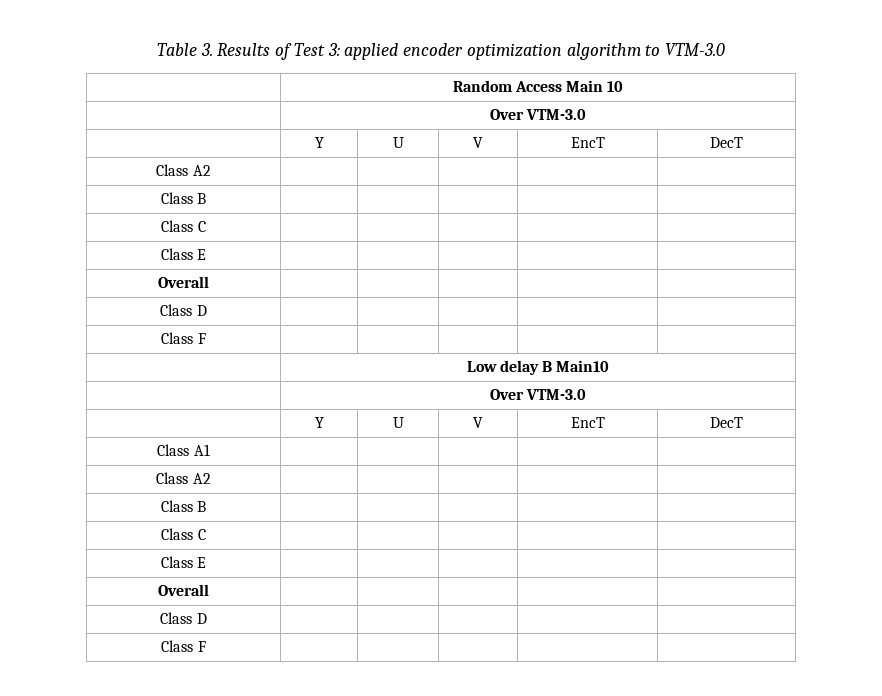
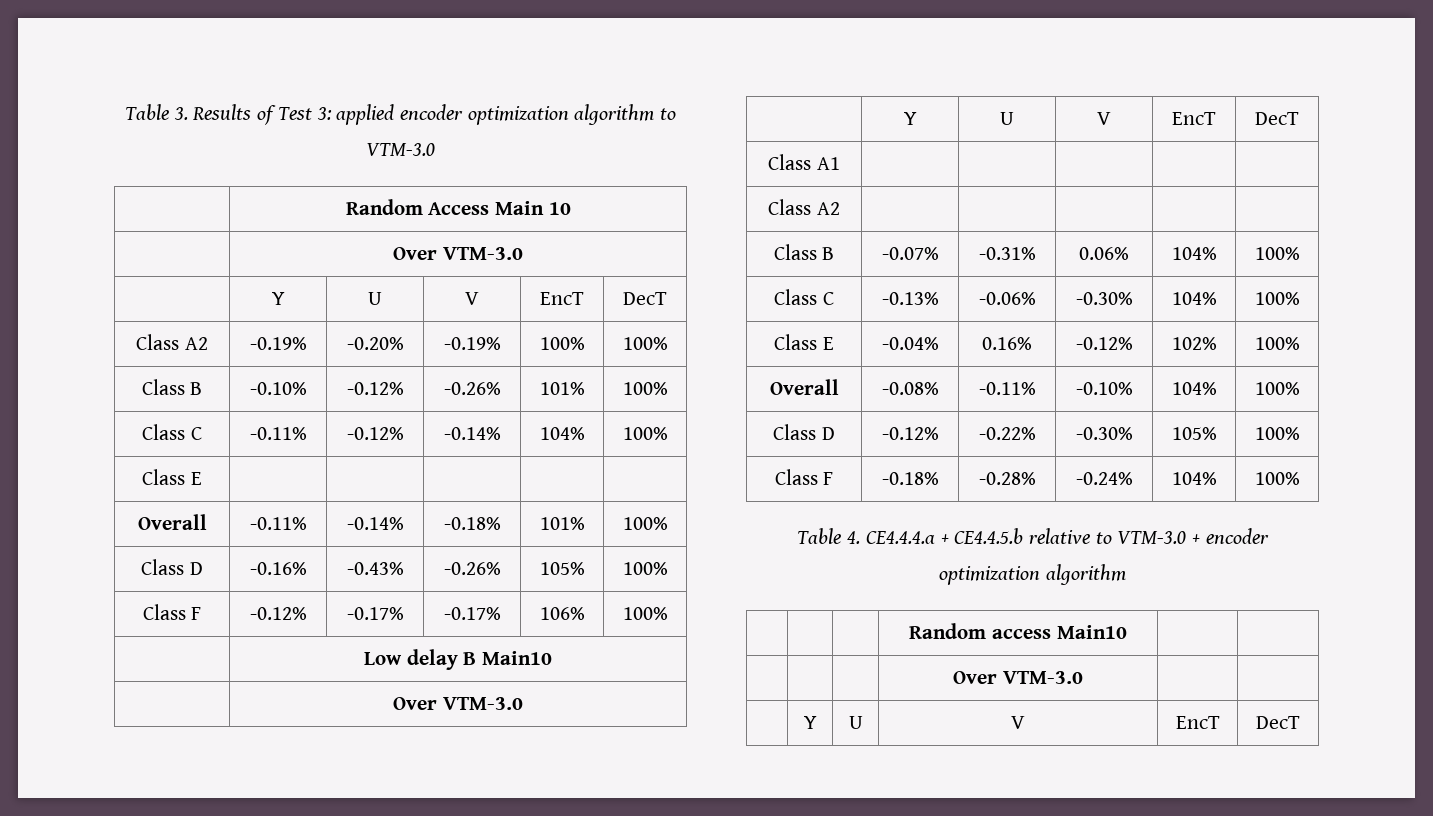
[160,192,207,204] [161,220,206,232] [160,248,207,260] [158,276,209,288] [160,304,207,316] [161,332,206,344] | | | | // Class B | | | | | // Class C | | | | | // Class E | | | | | // Overall | | | | | // Class D | | | | | // Class F | | | | | -> [249,337,307,350] [346,337,404,350] [443,337,501,350] [539,337,585,350] [622,337,668,350] [141,379,203,395] [249,382,307,395] [346,382,404,395] [443,382,501,395] [539,382,585,395] [622,382,668,395] [142,424,202,440] [249,427,307,440] [346,427,404,440] [443,427,501,440] [539,427,585,440] [622,427,668,440] [142,469,202,485] [137,514,207,530] [249,517,307,530] [346,517,404,530] [443,517,501,530] [539,517,585,530] [622,517,668,530] [141,559,203,575] [249,562,307,575] [346,562,404,575] [443,562,501,575] [539,562,585,575] [622,562,668,575] [142,604,202,620] [249,607,307,620] [346,607,404,620] [443,607,501,620] [539,607,585,620] [622,607,668,620] -0.19% | -0.20% | -0.19% | 100% | 100% // Class B | -0.10% | -0.12% | -0.26% | 101% | 100% // Class C | -0.11% | -0.12% | -0.14% | 104% | 100% // Class E | | | | | // Overall | -0.11% | -0.14% | -0.18% | 101% | 100% // Class D | -0.16% | -0.43% | -0.26% | 105% | 100% // Class F | -0.12% | -0.17% | -0.17% | 106% | 100%
[161,528,206,540] [160,556,207,568] [158,584,209,596] [160,612,207,624] [161,640,206,652] | | | | // Class C | | | | | // Class E | | | | | // Overall | | | | | // Class D | | | | | // Class F | | | | | -> [881,247,939,260] [978,247,1036,260] [1079,247,1129,260] [1171,247,1217,260] [1254,247,1300,260] [774,289,834,305] [881,292,939,305] [978,292,1036,305] [1075,292,1133,305] [1171,292,1217,305] [1254,292,1300,305] [774,334,834,350] [881,337,939,350] [982,337,1032,350] [1075,337,1133,350] [1171,337,1217,350] [1254,337,1300,350] [769,379,839,395] [881,382,939,395] [978,382,1036,395] [1075,382,1133,395] [1171,382,1217,395] [1254,382,1300,395] [773,424,835,440] [881,427,939,440] [978,427,1036,440] [1075,427,1133,440] [1171,427,1217,440] [1254,427,1300,440] [774,469,834,485] [881,472,939,485] [978,472,1036,485] [1075,472,1133,485] [1171,472,1217,485] [1254,472,1300,485] [797,528,1269,544] [939,564,1126,585] [909,623,1127,639] [953,671,1083,684] [803,716,817,729] [848,716,863,729] [1011,716,1025,729] [1175,716,1220,729] [1256,716,1300,729] -0.07% | -0.31% | 0.06% | 104% | 100% // Class C | -0.13% | -0.06% | -0.30% | 104% | 100% // Class E | -0.04% | 0.16% | -0.12% | 102% | 100% // Overall | -0.08% | -0.11% | -0.10% | 104% | 100% // Class D | -0.12% | -0.22% | -0.30% | 105% | 100% // Class F | -0.18% | -0.28% | -0.24% | 104% | 100% // Table 4. CE4.4.4.a + CE4.4.5.b relative to VTM-3.0 + encoder optimization algorithm // | | | Random access Main10 | | // | | | Over VTM-3.0 | | // | Y | U | V | EncT | DecT

